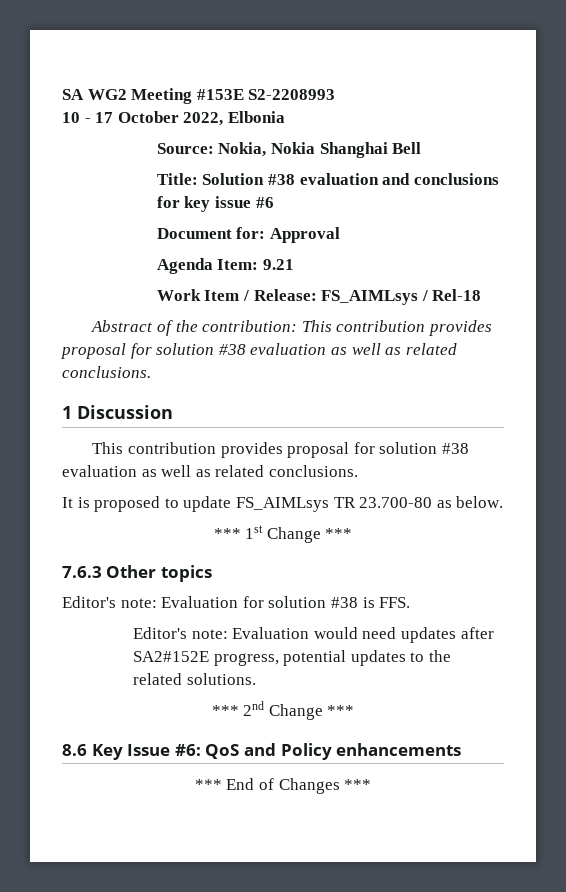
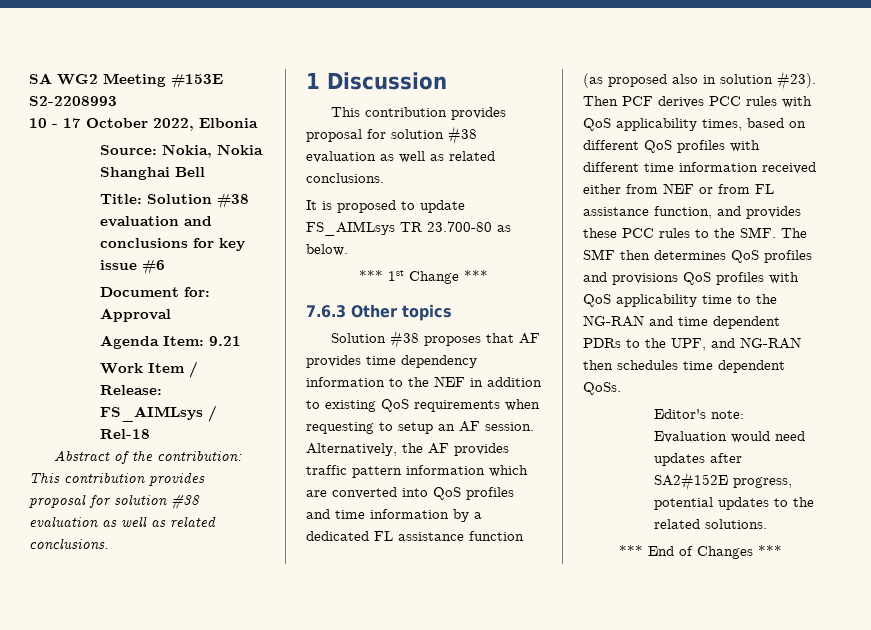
[62,596,411,608] Editor's note: Evaluation for solution #38 is FFS. -> [330,330,540,349] [306,355,477,368] [306,376,542,387] [306,399,540,412] [306,421,534,434] [306,443,509,456] [306,465,528,478] [306,487,514,500] [306,509,482,522] [306,531,524,541] [583,71,816,90] [583,96,812,108] [583,118,806,131] [583,140,760,153] [583,162,816,174] [583,183,774,194] [583,206,801,219] [583,227,807,238] [583,249,812,263] [583,272,799,285] [583,294,777,307] [583,315,780,329] [583,337,801,351] [583,360,785,373] [583,382,621,395] Solution #38 proposes that AF provides time dependency information to the NEF in addition to existing QoS requirements when requesting to setup an AF session. Alternatively, the AF provides traffic pattern information which are converted into QoS profiles and time information by a dedicated FL assistance function (as proposed also in solution #23). Then PCF derives PCC rules with QoS applicability times, based on different QoS profiles with different time information received either from NEF or from FL assistance function, and provides these PCC rules to the SMF. The SMF then determines QoS profiles and provisions QoS profiles with QoS applicability time to the NG-RAN and time dependent PDRs to the UPF, and NG-RAN then schedules time dependent QoSs.
[211,701,355,720] [62,743,462,760] // *** 2nd Change *** // 8.6 Key Issue #6: QoS and Policy enhancements -> (767, 524) none

